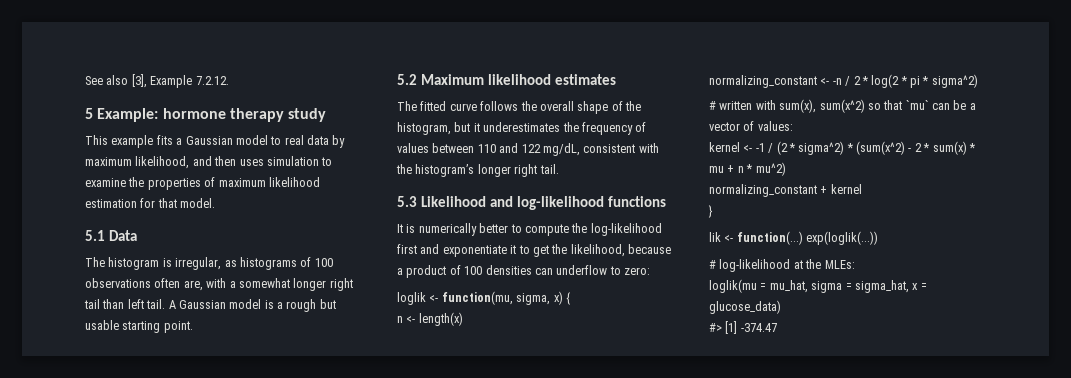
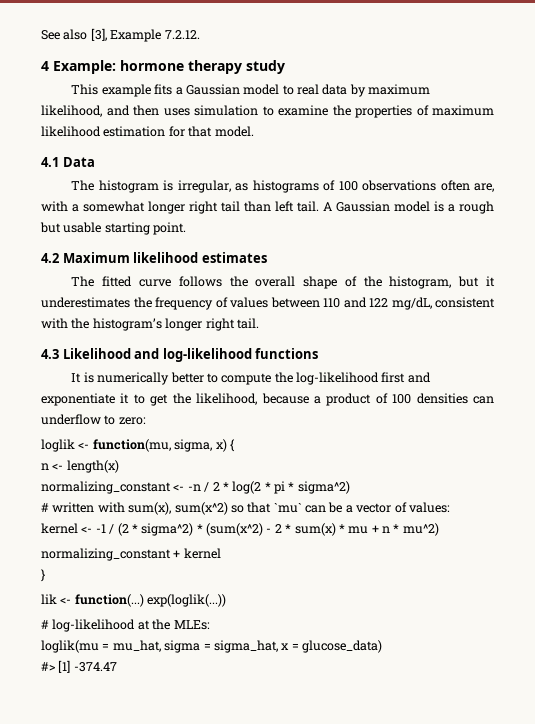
[85,108,93,119] 5 -> [41,61,49,71] 4
[85,230,105,241] 5.1 -> [41,157,59,167] 4.1
[397,74,417,85] 5.2 -> [41,253,59,263] 4.2
[397,196,417,207] 5.3 -> [41,349,59,359] 4.3

